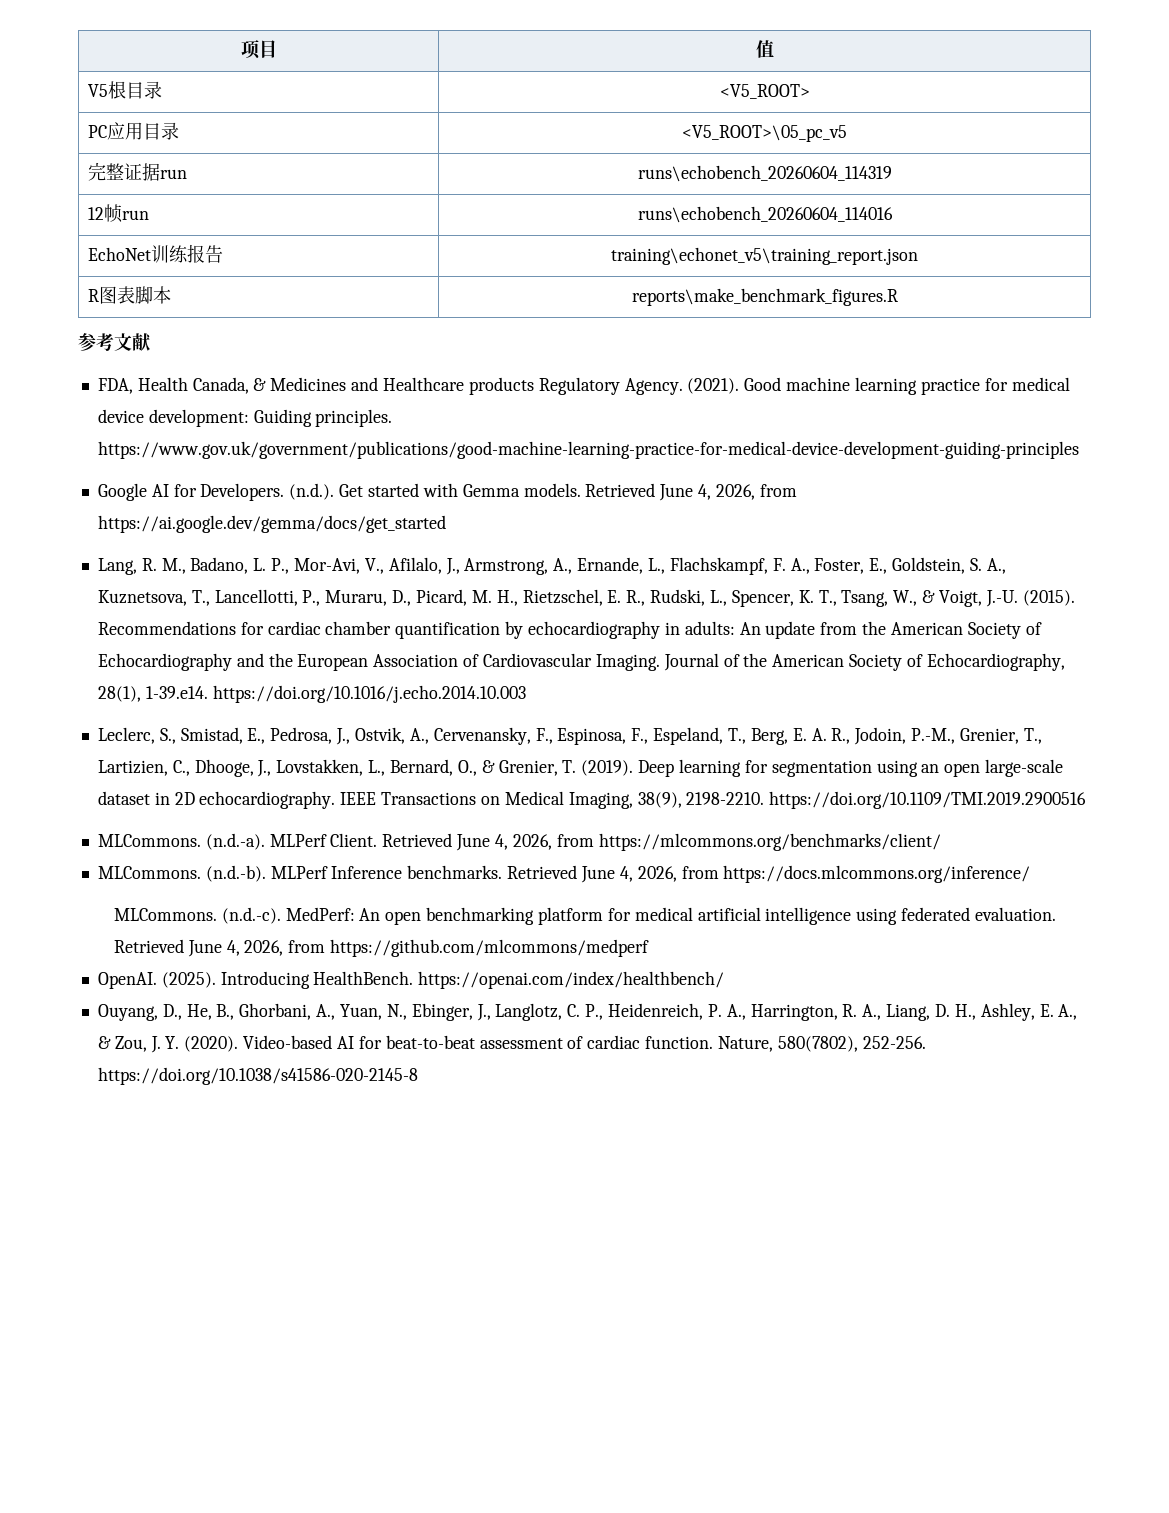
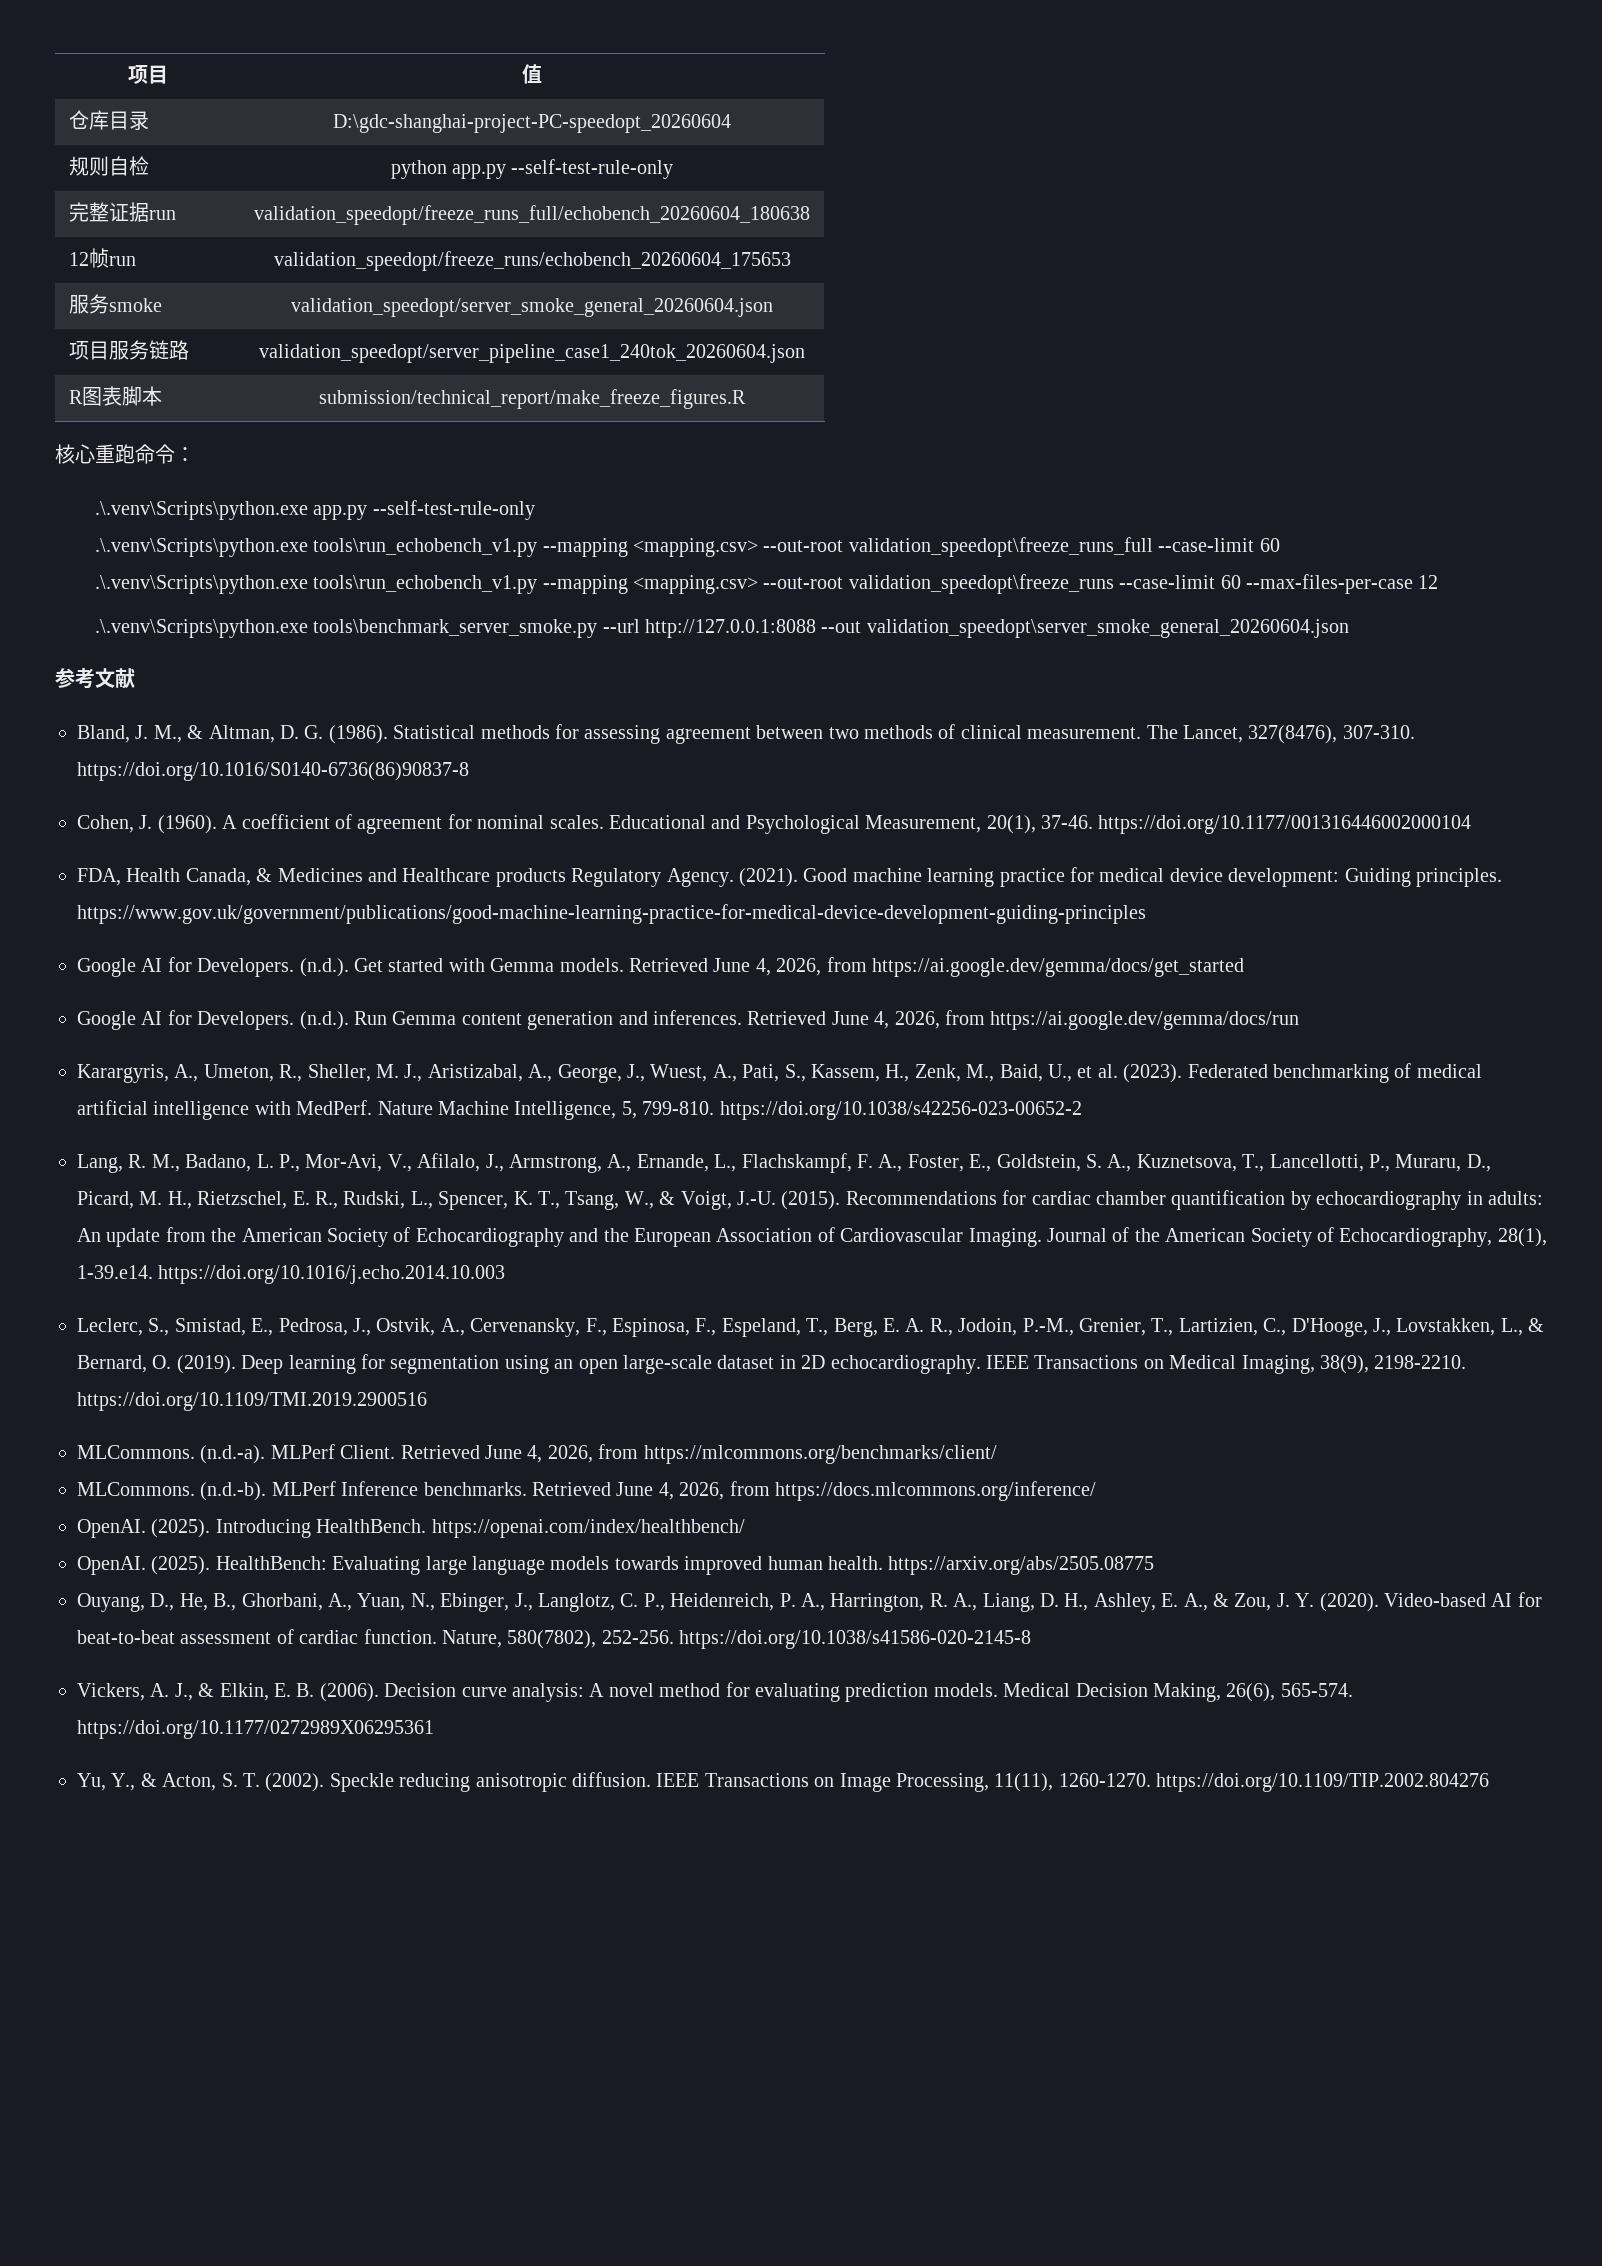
[88,81,163,99] [719,84,810,99] [88,122,180,140] [682,125,847,142] V5根目录 | <V5_ROOT> // PC应用目录 | <V5_ROOT>\05_pc_v5 -> [69,110,150,130] [333,114,731,133] [69,156,150,176] [390,159,674,179] 仓库目录 | D:\gdc-shanghai-project-PC-speedopt_20260604 // 规则自检 | python app.py --self-test-rule-only
[637,165,892,182] runs\echobench_20260604_114319 -> [253,205,810,225] validation_speedopt/freeze_runs_full/echobench_20260604_180638
[637,206,893,223] [88,244,224,263] [611,247,918,265] [88,286,172,304] [631,288,898,306] [78,333,151,351] runs\echobench_20260604_114016 // EchoNet训练报告 | training\echonet_v5\training_report.json // R图表脚本 | reports\make_benchmark_figures.R // 参考文献 -> [273,251,791,271] [69,294,163,314] [291,298,773,317] [69,340,190,360] [259,344,805,363] [69,386,163,406] [319,389,746,409] [55,444,195,464] [94,500,535,520] [94,537,1280,557] [94,574,1439,594] [94,619,1349,638] [55,668,135,689] [77,724,1415,744] [77,762,469,781] [77,814,1472,834] validation_speedopt/freeze_runs/echobench_20260604_175653 // 服务smoke | validation_speedopt/server_smoke_general_20260604.json // 项目服务链路 | validation_speedopt/server_pipeline_case1_240tok_20260604.json // R图表脚本 | submission/technical_report/make_freeze_figures.R // 核心重跑命令： // .\.venv\Scripts\python.exe app.py --self-test-rule-only // .\.venv\Scripts\python.exe tools\run_echobench_v1.py --mapping <mapping.csv> --out-root validation_speedopt\freeze_runs_full --case-limit 60 // .\.venv\Scripts\python.exe tools\run_echobench_v1.py --mapping <mapping.csv> --out-root validation_speedopt\freeze_runs --case-limit 60 --max-files-per-case 12 // .\.venv\Scripts\python.exe tools\benchmark_server_smoke.py --url http://127.0.0.1:8088 --out validation_speedopt\server_smoke_general_20260604.json // 参考文献 // Bland, J. M., & Altman, D. G. (1986). Statistical methods for assessing agreement between two methods of clinical measurement. The Lancet, 327(8476), 307-310. https://doi.org/10.1016/S0140-6736(86)90837-8 // Cohen, J. (1960). A coefficient of agreement for nominal scales. Educational and Psychological Measurement, 20(1), 37-46. https://doi.org/10.1177/001316446002000104
(446, 524) none -> [77,1010,1300,1030] [77,1063,1482,1083] [77,1100,1082,1120] // Google AI for Developers. (n.d.). Run Gemma content generation and inferences. Retrieved June 4, 2026, from https://ai.google.dev/gemma/docs/run // Karargyris, A., Umeton, R., Sheller, M. J., Aristizabal, A., George, J., Wuest, A., Pati, S., Kassem, H., Zenk, M., Baid, U., et al. (2023). Federated benchmarking of medical artificial intelligence with MedPerf. Nature Machine Intelligence, 5, 799-810. https://doi.org/10.1038/s42256-023-00652-2
[194,759,254,777] Dhooge, -> [1291,1318,1368,1337] D'Hooge,
[389,759,577,776] Bernard, O., & Grenier, T. -> [1528,1318,1545,1332] [77,1355,172,1373] & Bernard, O.
[113,907,1057,925] [113,939,650,957] // MLCommons. (n.d.-c). MedPerf: An open benchmarking platform for medical artificial intelligence using federated evaluation. Retrieved June 4, 2026, from https://github.com/mlcommons/medperf -> (1096, 1491) none
(725, 980) none -> [77,1556,1155,1575] // OpenAI. (2025). HealthBench: Evaluating large language models towards improved human health. https://arxiv.org/abs/2505.08775
(418, 1076) none -> [77,1682,1353,1702] [77,1720,434,1739] [77,1772,1490,1792] // Vickers, A. J., & Elkin, E. B. (2006). Decision curve analysis: A novel method for evaluating prediction models. Medical Decision Making, 26(6), 565-574. https://doi.org/10.1177/0272989X06295361 // Yu, Y., & Acton, S. T. (2002). Speckle reducing anisotropic diffusion. IEEE Transactions on Image Processing, 11(11), 1260-1270. https://doi.org/10.1109/TIP.2002.804276

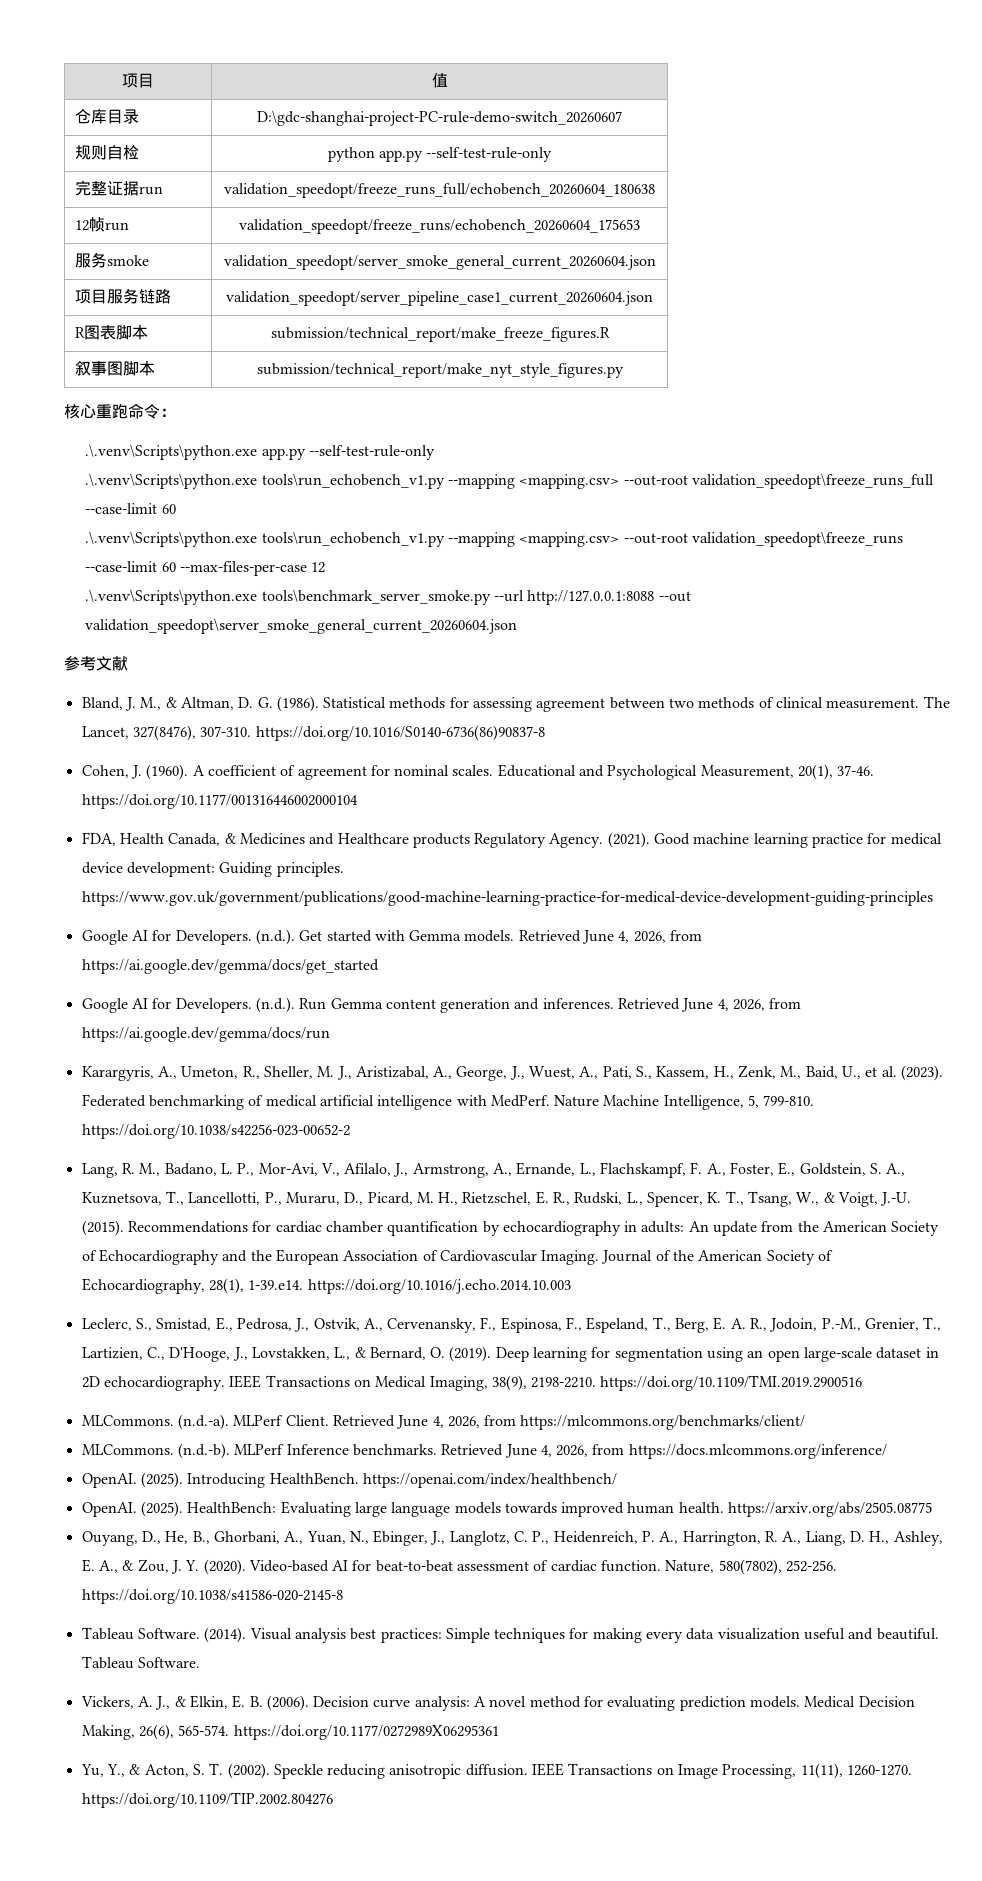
[333,114,731,133] D:\gdc-shanghai-project-PC-speedopt_20260604 -> [257,110,622,126] D:\gdc-shanghai-project-PC-rule-demo-switch_20260607
[291,298,773,317] validation_speedopt/server_smoke_general_20260604.json -> [223,255,656,270] validation_speedopt/server_smoke_general_current_20260604.json
[259,344,805,363] validation_speedopt/server_pipeline_case1_240tok_20260604.json -> [226,291,653,306] validation_speedopt/server_pipeline_case1_current_20260604.json
(746, 399) none -> [75,361,156,376] [256,363,624,378] // 叙事图脚本 | submission/technical_report/make_nyt_style_figures.py
[866,619,1349,638] validation_speedopt\server_smoke_general_20260604.json -> [85,618,518,634] validation_speedopt\server_smoke_general_current_20260604.json
(1032, 1639) none -> [81,1627,939,1643] [81,1656,200,1669] // Tableau Software. (2014). Visual analysis best practices: Simple techniques for making every data visualization useful and beautiful. Tableau Software.

